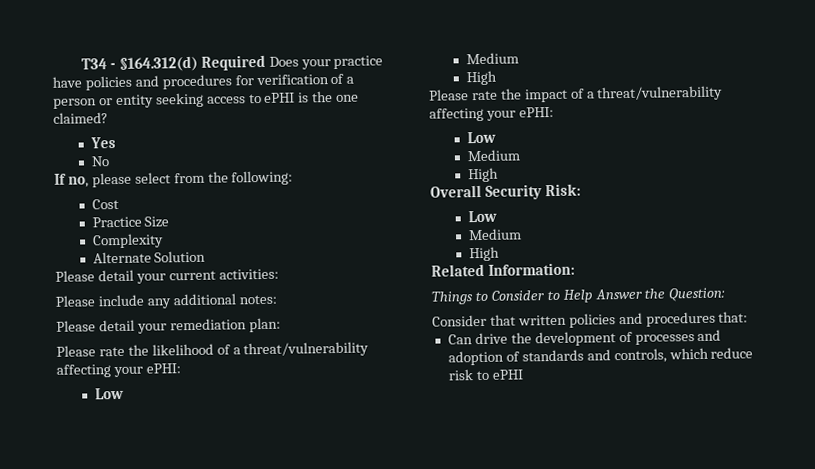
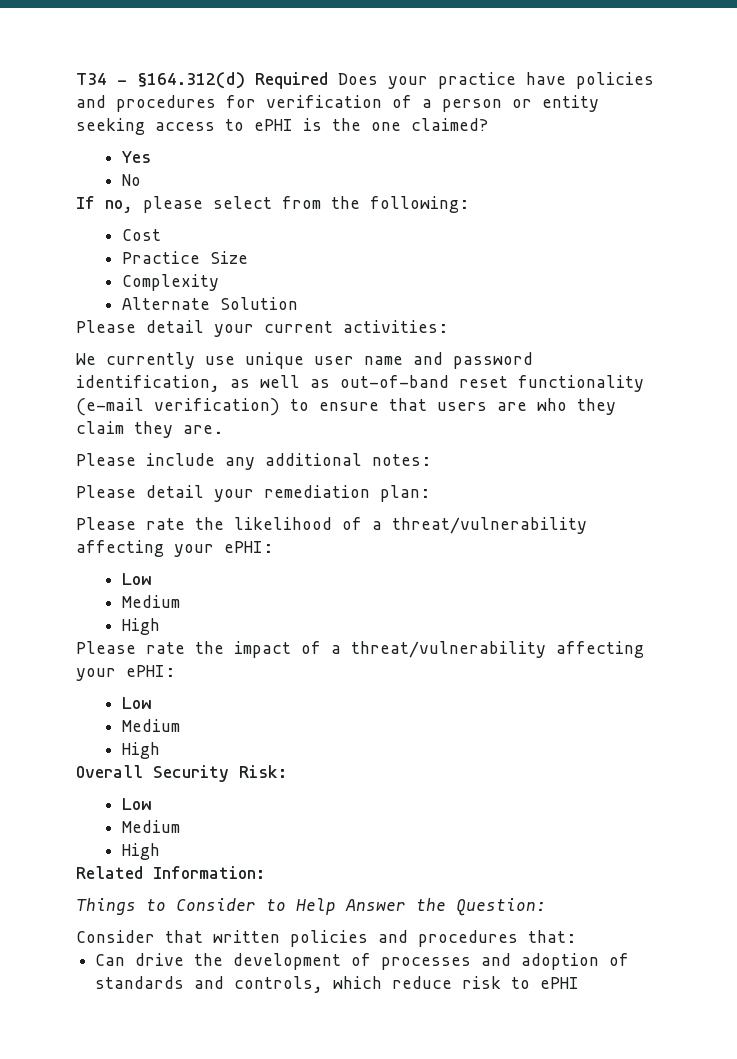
(279, 274) none -> [76,352,533,369] [76,375,644,392] [76,398,616,416] [76,421,223,438] // We currently use unique user name and password identification, as well as out-of-band reset functionality (e-mail verification) to ensure that users are who they claim they are.

